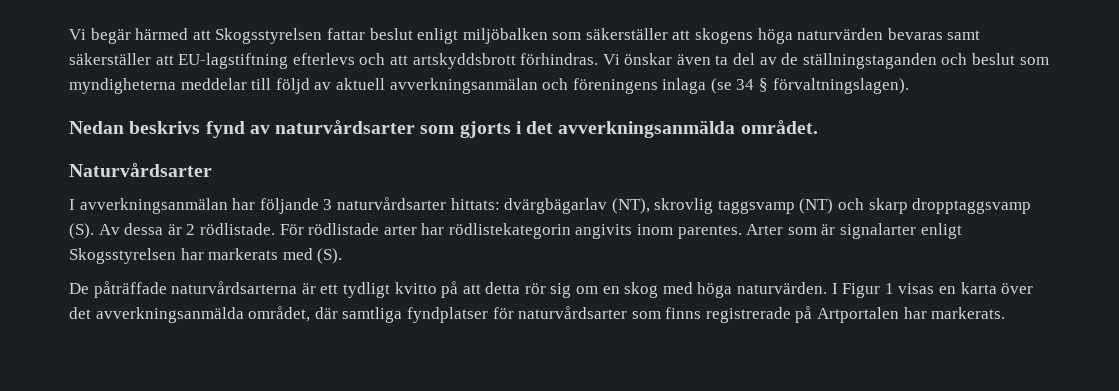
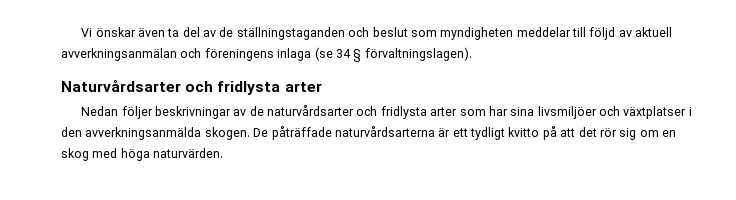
[69,28,981,44] [69,53,620,69] Vi begär härmed att Skogsstyrelsen fattar beslut enligt miljöbalken som säkerställer att skogens höga naturvärden bevaras samt säkerställer att EU-lagstiftning efterlevs och att artskyddsbrott förhindras. Vi -> [81,28,93,37] Vi
[69,78,176,94] myndigheterna -> [440,27,514,40] myndigheten
[69,120,818,138] [69,163,212,177] [69,197,1032,214] [69,223,962,239] [69,248,343,264] Nedan beskrivs fynd av naturvårdsarter som gjorts i det avverkningsanmälda området. // Naturvårdsarter // I avverkningsanmälan har följande 3 naturvårdsarter hittats: dvärgbägarlav (NT), skrovlig taggsvamp (NT) och skarp dropptaggsvamp (S). Av dessa är 2 rödlistade. För rödlistade arter har rödlistekategorin angivits inom parentes. Arter som är signalarter enligt Skogsstyrelsen har markerats med (S). // -> [61,80,322,95] [81,105,692,119] [61,127,250,140] Naturvårdsarter och fridlysta arter // Nedan följer beskrivningar av de naturvårdsarter och fridlysta arter som har sina livsmiljöer och växtplatser i den avverkningsanmälda skogen.
[485,282,521,294] detta -> [578,127,597,137] det
[831,282,1034,298] [69,306,1006,323] I Figur 1 visas en karta över det avverkningsanmälda området, där samtliga fyndplatser för naturvårdsarter som finns registrerade på Artportalen har markerats. -> (224, 153) none

